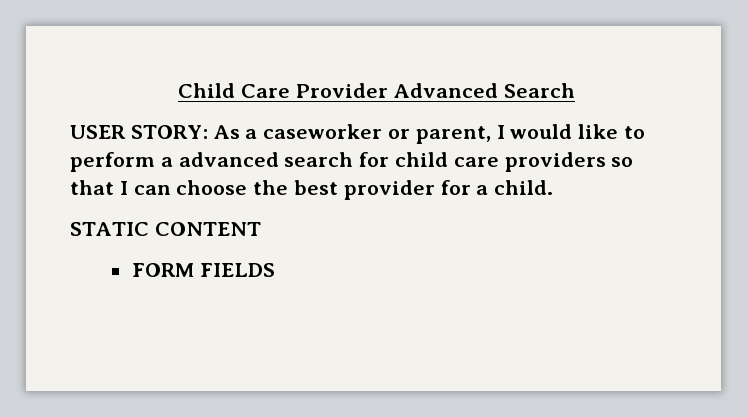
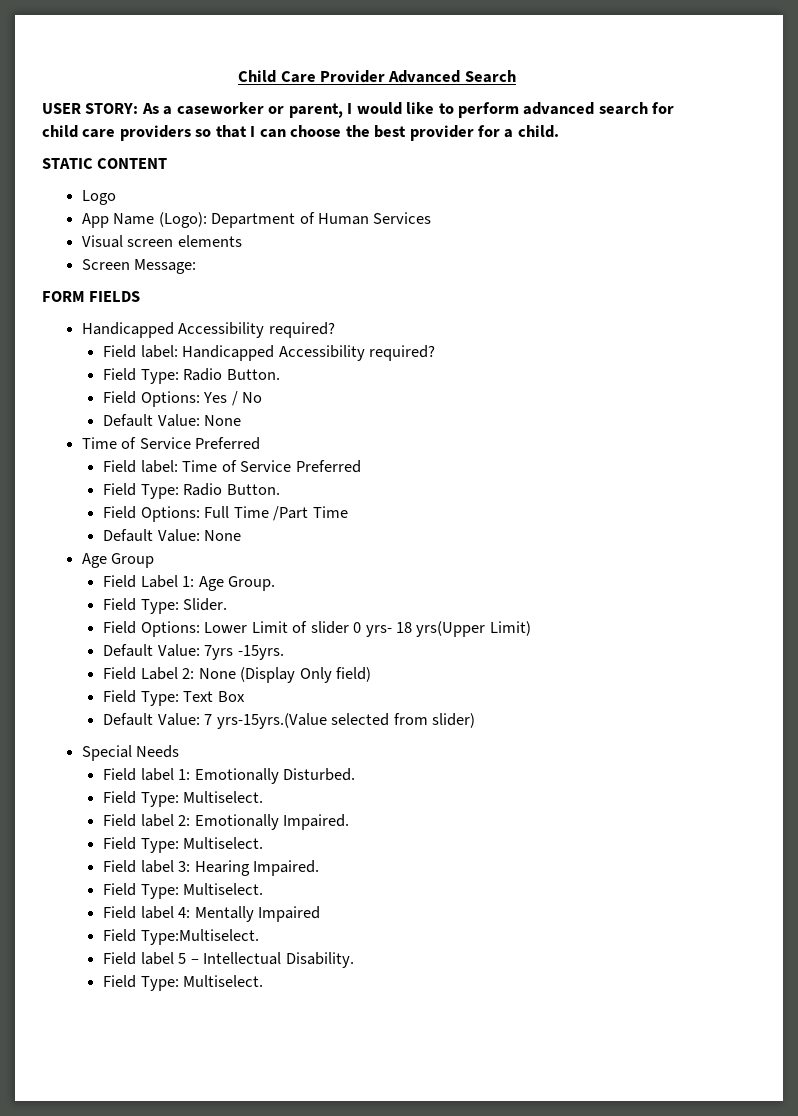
[160,157,173,167] a -> (520, 110) none
[131,263,275,277] FORM FIELDS -> [81,190,116,205] [81,212,432,228] [81,235,242,248] [81,259,197,274] [42,291,141,302] [81,322,335,338] [103,345,436,361] [103,368,280,384] [103,391,263,407] [103,414,242,427] [81,437,261,450] [103,460,361,473] [103,483,280,499] [103,506,348,522] [103,529,242,542] [81,553,155,568] [103,575,276,591] [103,598,228,614] [103,621,531,637] [103,644,284,660] [103,667,372,683] [103,690,245,706] [103,713,476,729] [81,745,180,761] [103,768,356,784] [103,791,264,807] [103,814,350,830] [103,837,264,853] [103,860,320,876] [103,883,264,899] [103,906,321,922] [103,929,259,945] [103,952,354,968] [103,975,264,991] Logo // App Name (Logo): Department of Human Services // Visual screen elements // Screen Message: // FORM FIELDS // Handicapped Accessibility required? // Field label: Handicapped Accessibility required? // Field Type: Radio Button. // Field Options: Yes / No // Default Value: None // Time of Service Preferred // Field label: Time of Service Preferred // Field Type: Radio Button. // Field Options: Full Time /Part Time // Default Value: None // Age Group // Field Label 1: Age Group. // Field Type: Slider. // Field Options: Lower Limit of slider 0 yrs- 18 yrs(Upper Limit) // Default Value: 7yrs -15yrs. // Field Label 2: None (Display Only field) // Field Type: Text Box // Default Value: 7 yrs-15yrs.(Value selected from slider) // Special Needs // Field label 1: Emotionally Disturbed. // Field Type: Multiselect. // Field label 2: Emotionally Impaired. // Field Type: Multiselect. // Field label 3: Hearing Impaired. // Field Type: Multiselect. // Field label 4: Mentally Impaired // Field Type:Multiselect. // Field label 5 – Intellectual Disability. // Field Type: Multiselect.

